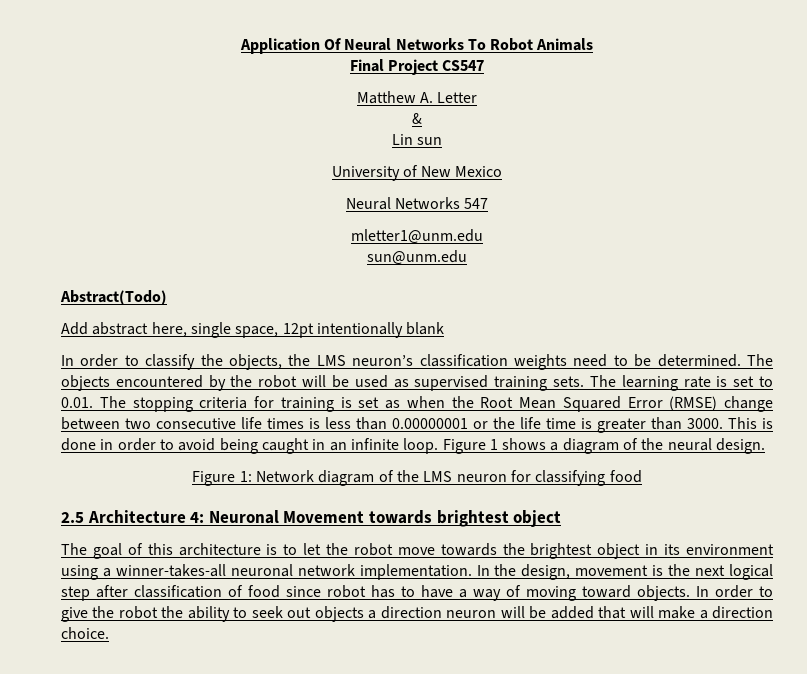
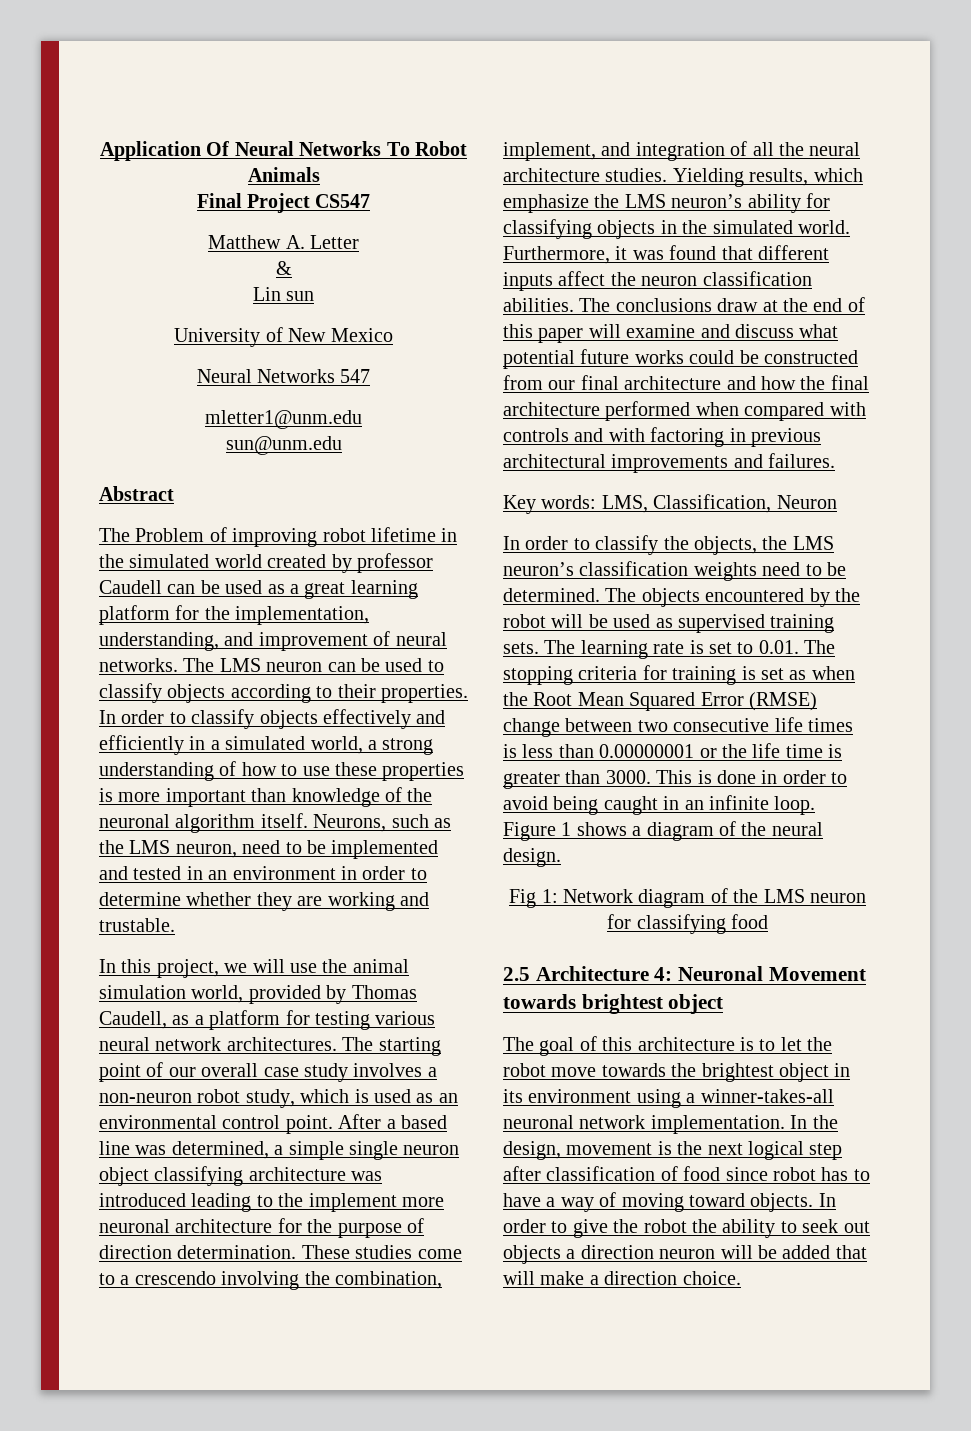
[60,290,167,305] [61,322,445,338] Abstract(Todo) // Add abstract here, single space, 12pt intentionally blank -> [99,486,174,501] [99,527,458,547] [99,553,433,573] [99,580,418,599] [99,605,370,625] [99,631,447,651] [99,658,444,672] [99,683,468,703] [99,709,446,729] [99,735,434,755] [99,761,465,781] [99,787,433,807] [99,813,451,833] [99,840,439,859] [99,866,427,880] [99,892,429,911] [99,918,175,932] [99,959,409,978] [99,985,417,1004] [99,1010,436,1030] [99,1037,441,1056] [99,1062,437,1082] [99,1089,458,1108] [99,1114,447,1134] [99,1141,460,1160] [99,1166,383,1186] [99,1193,444,1212] [99,1218,424,1238] [99,1245,462,1259] [99,1271,442,1290] [503,141,861,161] [503,168,863,187] [503,193,830,213] [503,219,850,239] [503,245,829,264] [503,271,812,291] [503,297,865,312] [503,324,839,343] [503,349,858,369] [503,375,869,390] [503,401,866,421] [503,427,821,447] [503,453,836,473] [503,494,837,514] Abstract // The Problem of improving robot lifetime in the simulated world created by professor Caudell can be used as a great learning platform for the implementation, understanding, and improvement of neural networks. The LMS neuron can be used to classify objects according to their properties. In order to classify objects effectively and efficiently in a simulated world, a strong understanding of how to use these properties is more important than knowledge of the neuronal algorithm itself. Neurons, such as the LMS neuron, need to be implemented and tested in an environment in order to determine whether they are working and trustable. // In this project, we will use the animal simulation world, provided by Thomas Caudell, as a platform for testing various neural network architectures. The starting point of our overall case study involves a non-neuron robot study, which is used as an environmental control point. After a based line was determined, a simple single neuron object classifying architecture was introduced leading to the implement more neuronal architecture for the purpose of direction determination. These studies come to a crescendo involving the combination, implement, and integration of all the neural architecture studies. Yielding results, which emphasize the LMS neuron’s ability for classifying objects in the simulated world. Furthermore, it was found that different inputs affect the neuron classification abilities. The conclusions draw at the end of this paper will examine and discuss what potential future works could be constructed from our final architecture and how the final architecture performed when compared with controls and with factoring in previous architectural improvements and failures. // Key words: LMS, Classification, Neuron
[192,471,236,486] Figure -> [509,889,537,908] Fig

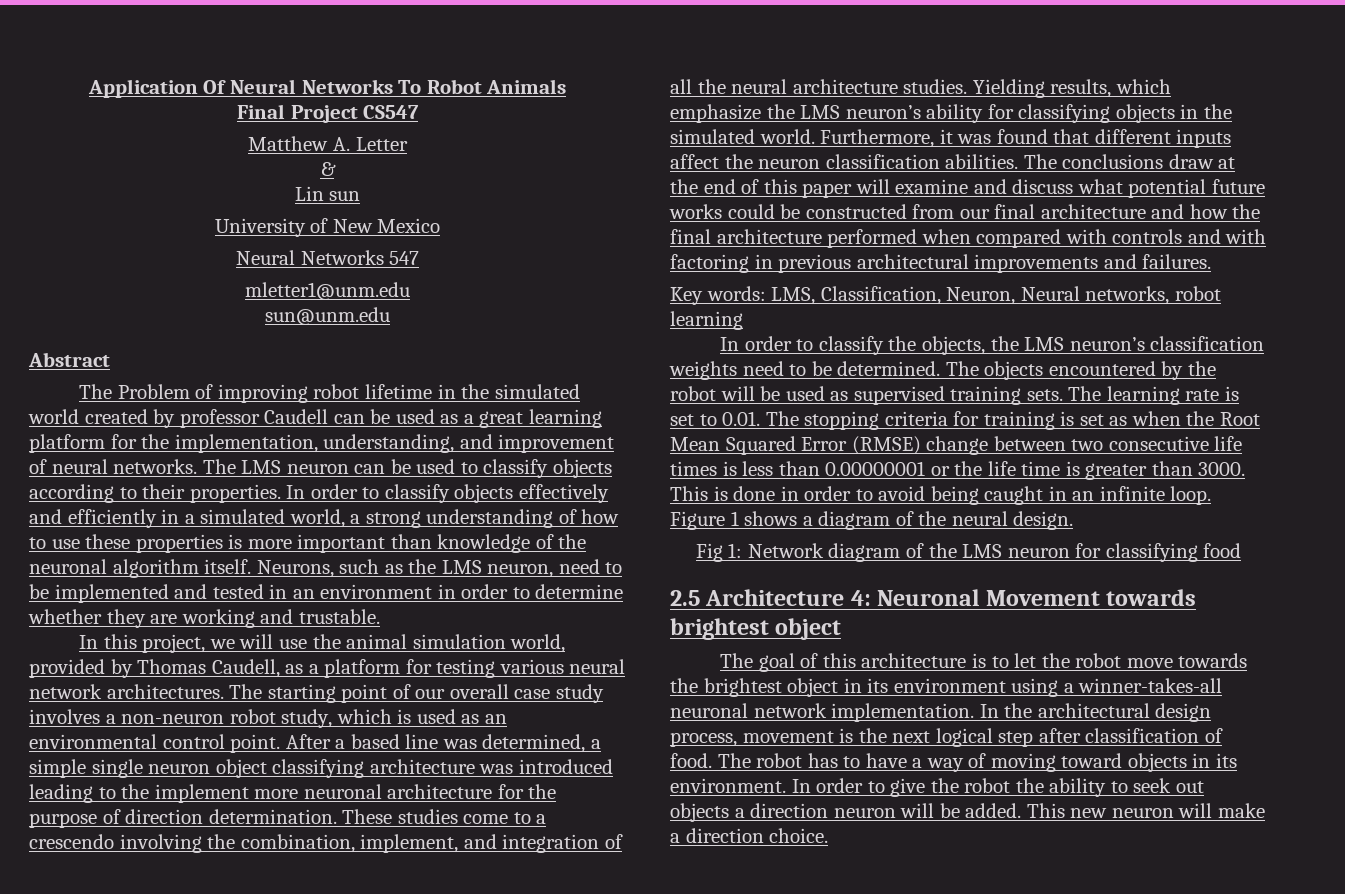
[776,495,837,509] Neuron -> [946,286,1221,305] [670,311,743,330] Neuron, Neural networks, robot learning
[503,1141,561,1160] design, -> [1037,703,1212,722] [670,732,737,747] architectural design process,
[683,1166,768,1181] food since -> [670,753,751,768] food. The
[750,1193,814,1212] objects. -> [1127,753,1237,772] [670,778,786,793] objects in its environment.
[782,1245,867,1259] added that -> [965,803,1174,818] added. This new neuron

